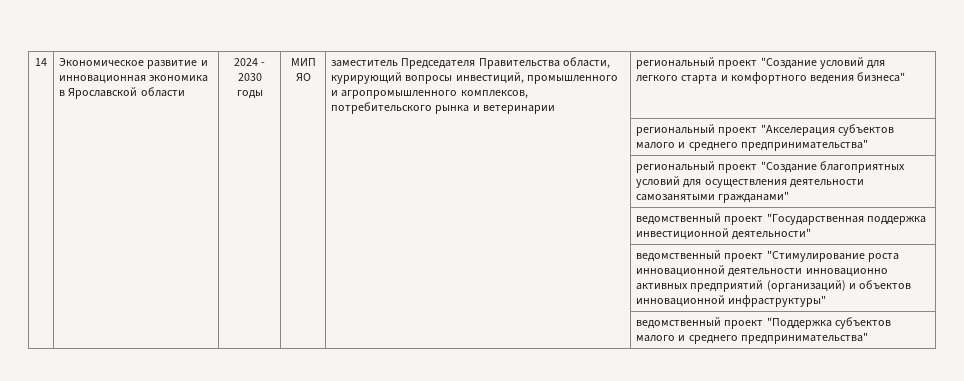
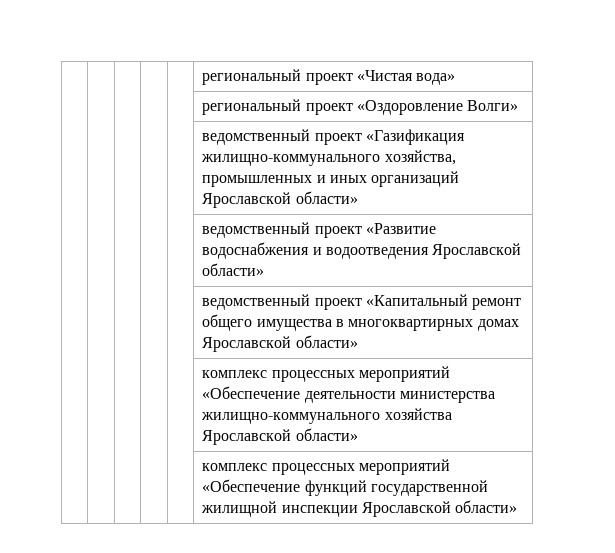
[35,58,47,66] [59,58,208,69] [59,75,209,84] [59,87,185,99] [233,58,266,66] [237,73,262,81] [236,90,263,99] [290,58,316,66] [295,73,311,81] [331,57,610,69] [331,72,618,84] [331,90,528,99] [331,102,555,114] [636,57,886,69] [636,72,906,84] [636,124,894,136] [636,139,868,151] [636,161,905,173] [636,176,864,188] [636,191,790,203] [636,213,926,225] [636,228,812,240] [636,250,899,262] [636,265,888,277] [636,280,912,292] [636,295,827,307] [636,317,891,329] [636,332,868,344] 14 | Экономическое развитие и инновационная экономика в Ярославской области | 2024 - 2030 годы | МИП ЯО | заместитель Председателя Правительства области, курирующий вопросы инвестиций, промышленного и агропромышленного комплексов, потребительского рынка и ветеринарии | региональный проект "Создание условий для легкого старта и комфортного ведения бизнеса" // | | | | | региональный проект "Акселерация субъектов малого и среднего предпринимательства" // | | | | | региональный проект "Создание благоприятных условий для осуществления деятельности самозанятыми гражданами" // | | | | | ведомственный проект "Государственная поддержка инвестиционной деятельности" // | | | | | ведомственный проект "Стимулирование роста инновационной деятельности инновационно активных предприятий (организаций) и объектов инновационной инфраструктуры" // | | | | | ведомственный проект "Поддержка субъектов малого и среднего предпринимательства" -> [202,69,456,85] [202,99,519,115] [202,129,465,145] [201,150,456,166] [202,171,460,187] [202,191,358,208] [202,222,436,238] [202,242,522,259] [202,263,265,276] [202,294,522,310] [202,314,519,331] [202,335,358,352] [202,366,450,382] [202,386,495,403] [201,408,452,424] [202,428,358,445] [202,459,450,475] [202,479,488,496] [201,500,518,517] | | | | | региональный проект «Чистая вода» // | | | | | региональный проект «Оздоровление Волги» // | | | | | ведомственный проект «Газификация жилищно-коммунального хозяйства, промышленных и иных организаций Ярославской области» // | | | | | ведомственный проект «Развитие водоснабжения и водоотведения Ярославской области» // | | | | | ведомственный проект «Капитальный ремонт общего имущества в многоквартирных домах Ярославской области» // | | | | | комплекс процессных мероприятий «Обеспечение деятельности министерства жилищно-коммунального хозяйства Ярославской области» // | | | | | комплекс процессных мероприятий «Обеспечение функций государственной жилищной инспекции Ярославской области»

